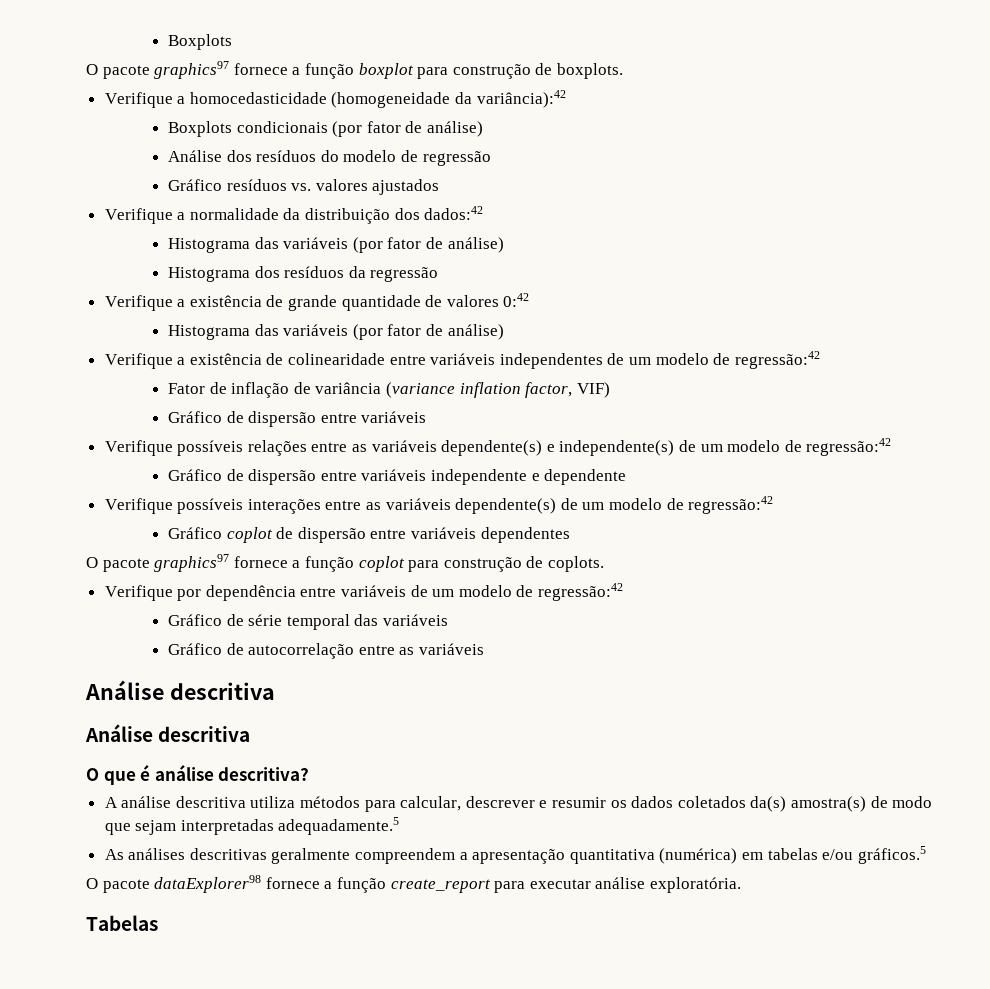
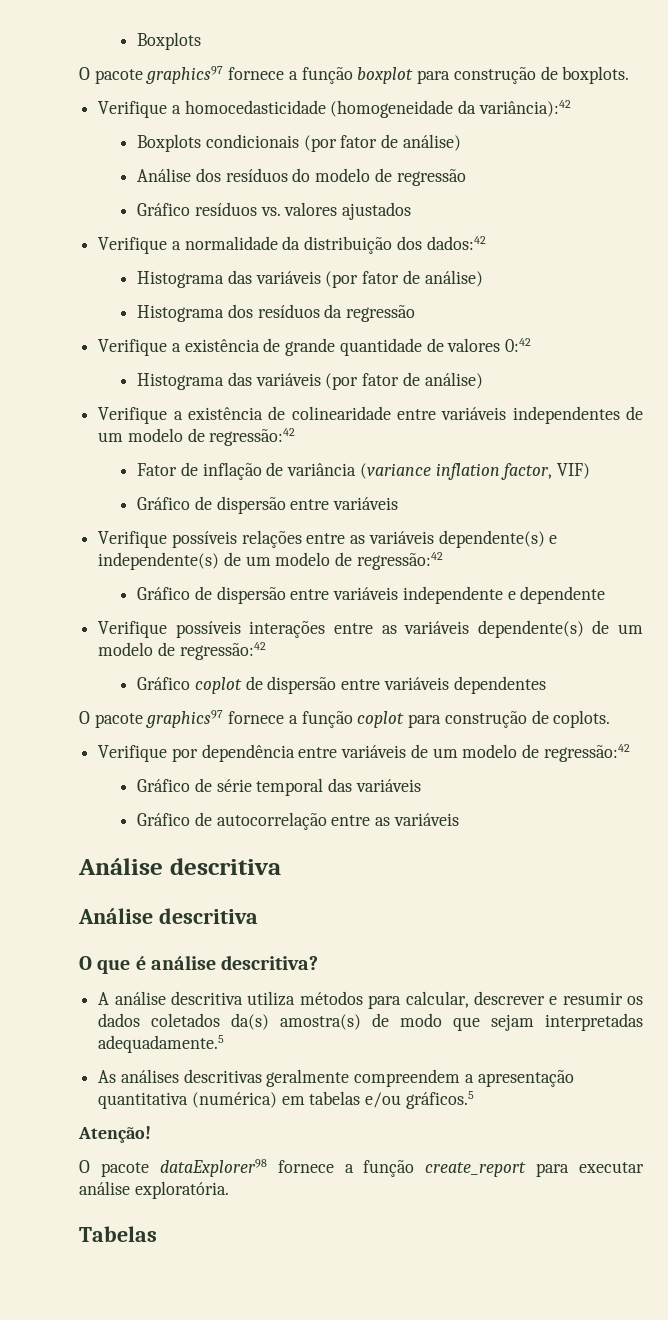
(926, 855) none -> [78,1126,151,1143] // Atenção!

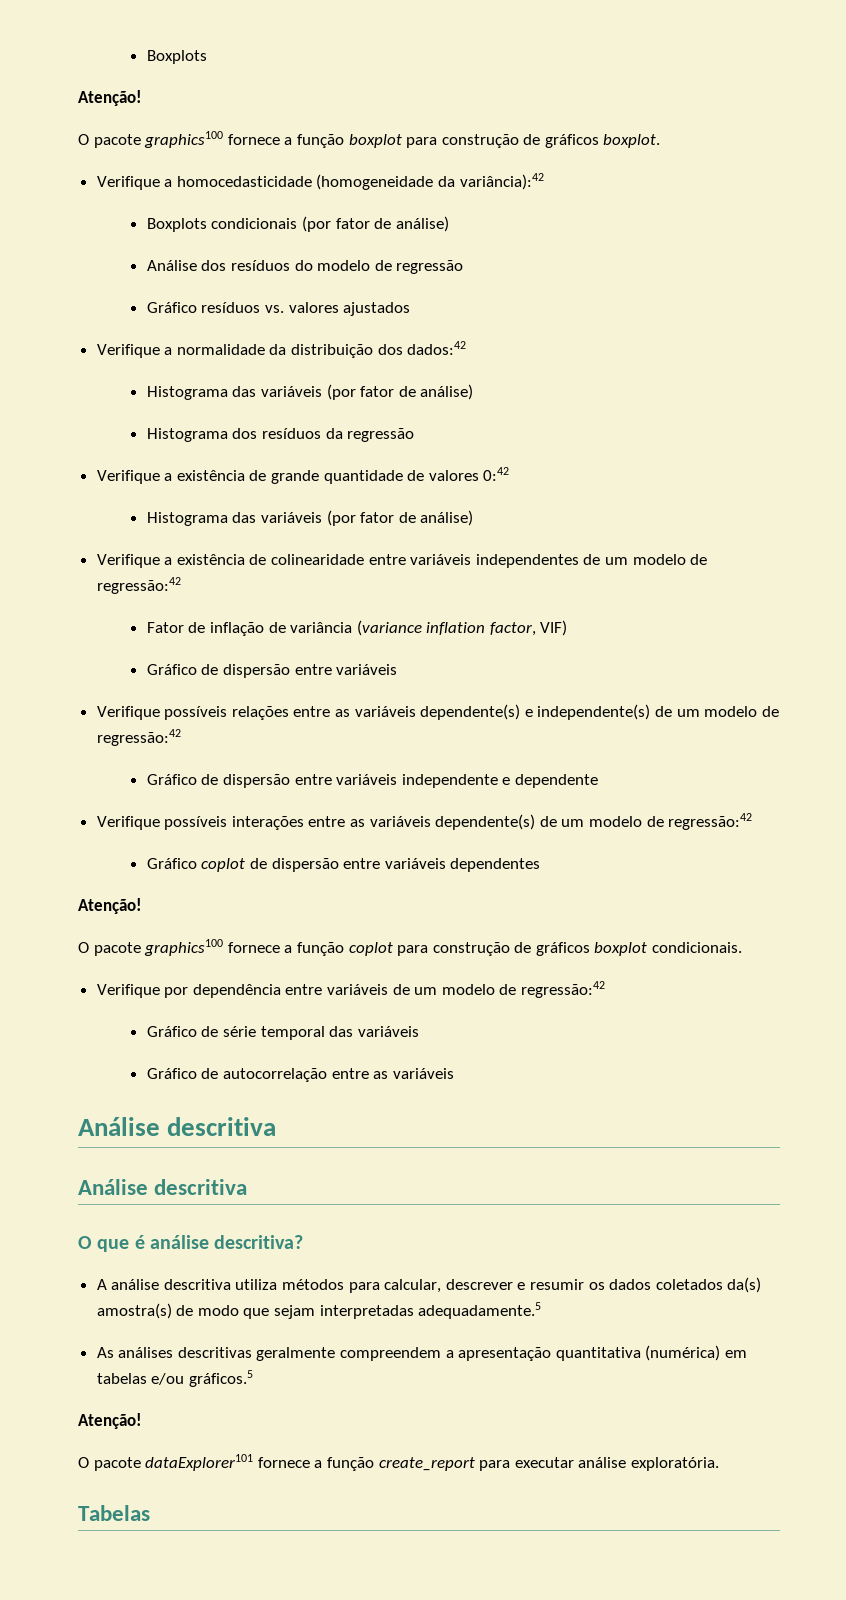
[137,32,202,50] [79,66,224,84] Boxplots // O pacote graphics97 -> [146,50,207,64] [78,90,142,106] [78,131,224,148] Boxplots // Atenção! // O pacote graphics100
[562,66,630,84] boxplots. -> [544,134,661,148] gráficos boxplot.
[79,710,224,728] // O pacote graphics97 -> [78,898,142,914] [78,939,224,956] // Atenção! // O pacote graphics100
[553,710,611,728] coplots. -> [535,942,743,956] gráficos boxplot condicionais.
[159,1159,267,1177] dataExplorer98 -> [145,1454,254,1471] dataExplorer101

